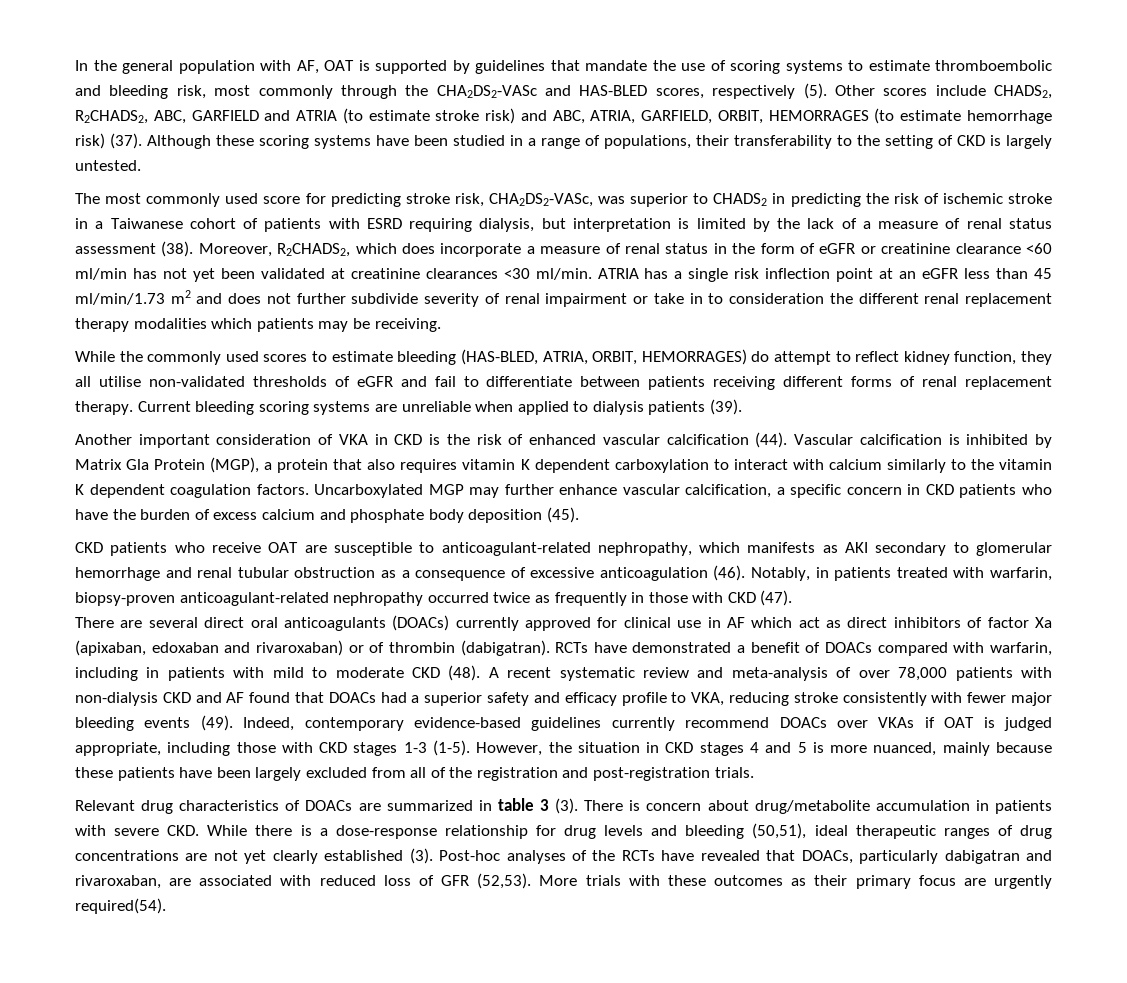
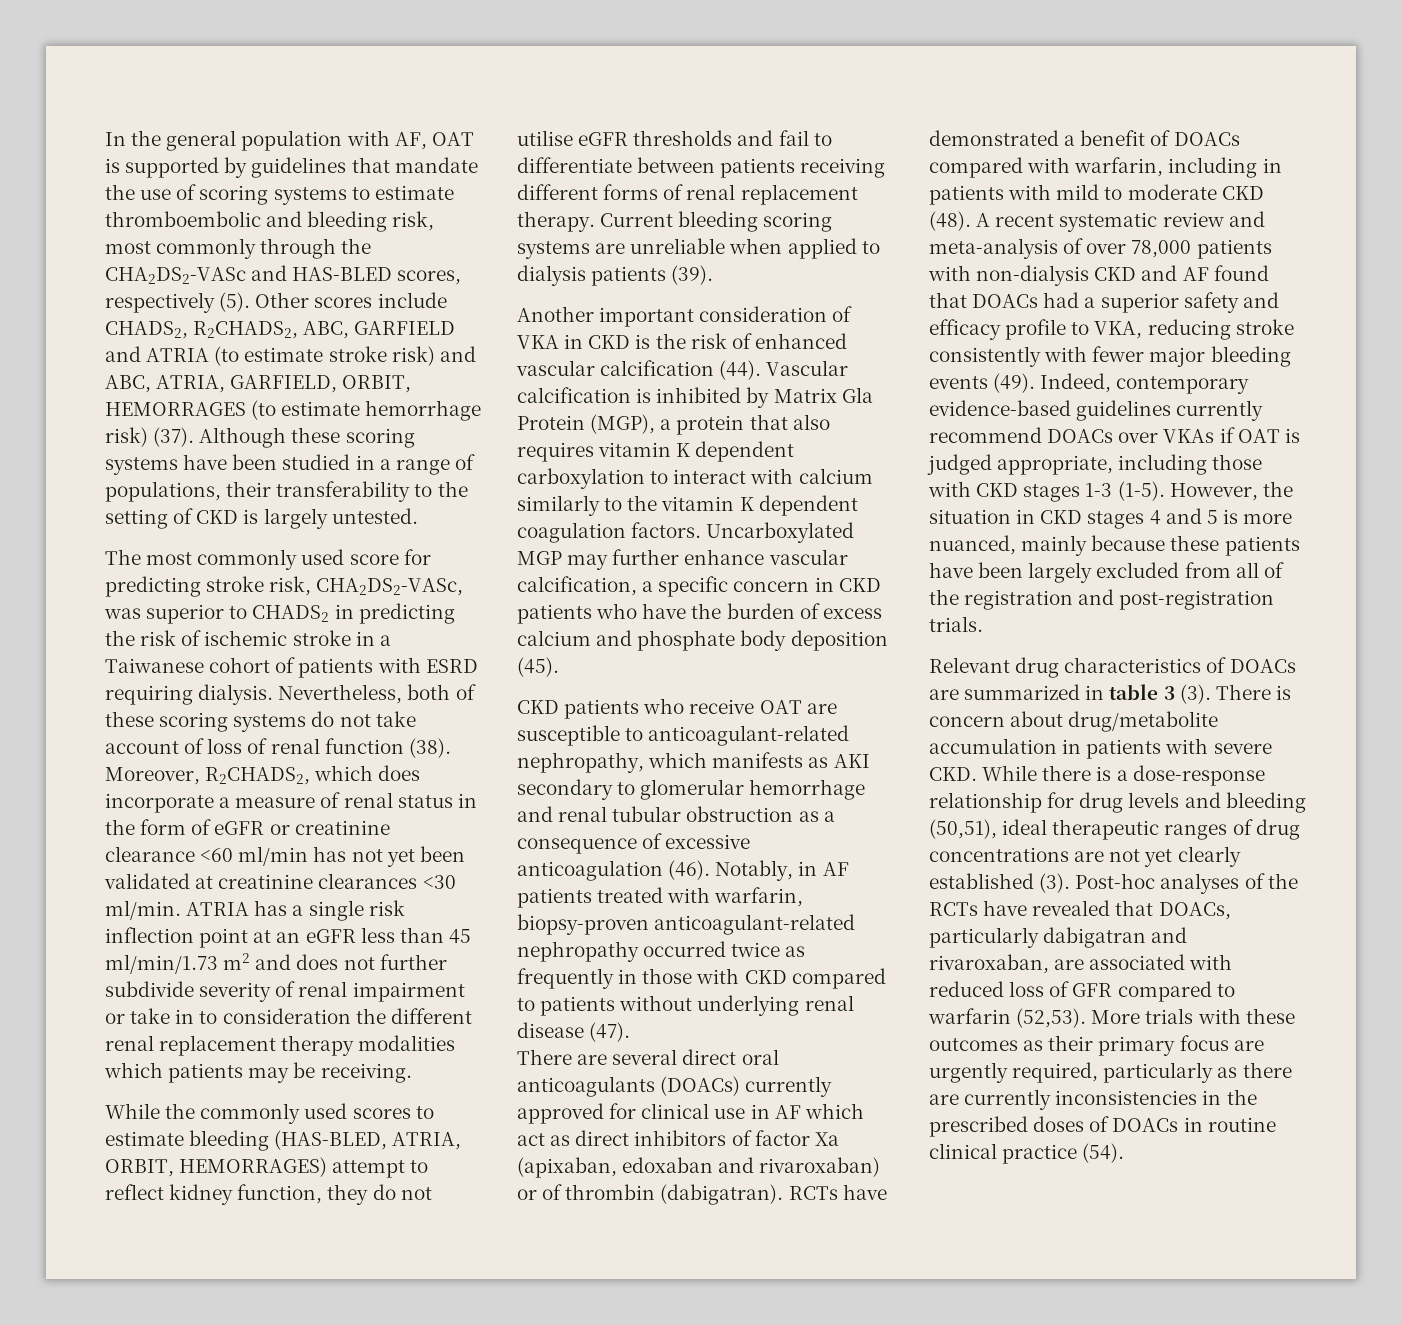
[479,218,1052,232] [75,243,156,254] dialysis, but interpretation is limited by the lack of a measure of renal status assessment -> [198,684,476,705] [105,711,416,732] [105,738,404,754] dialysis. Nevertheless, both of these scoring systems do not take account of loss of renal function
[751,351,770,362] do -> (328, 1167) none
[75,376,393,387] all utilise non-validated thresholds of eGFR -> [372,1184,432,1200] [517,130,733,146] do not utilise eGFR thresholds
(829, 572) none -> [822,862,849,876] AF
(756, 597) none -> [791,968,886,989] [517,995,854,1016] [517,1022,584,1038] compared to patients without underlying renal disease
(470, 880) none -> [1117,981,1235,1002] [928,1008,1011,1024] compared to warfarin
[75,898,166,914] required(54). -> [1012,1062,1292,1083] [929,1089,1257,1110] [929,1116,1276,1137] [929,1143,1125,1164] required, particularly as there are currently inconsistencies in the prescribed doses of DOACs in routine clinical practice (54).

